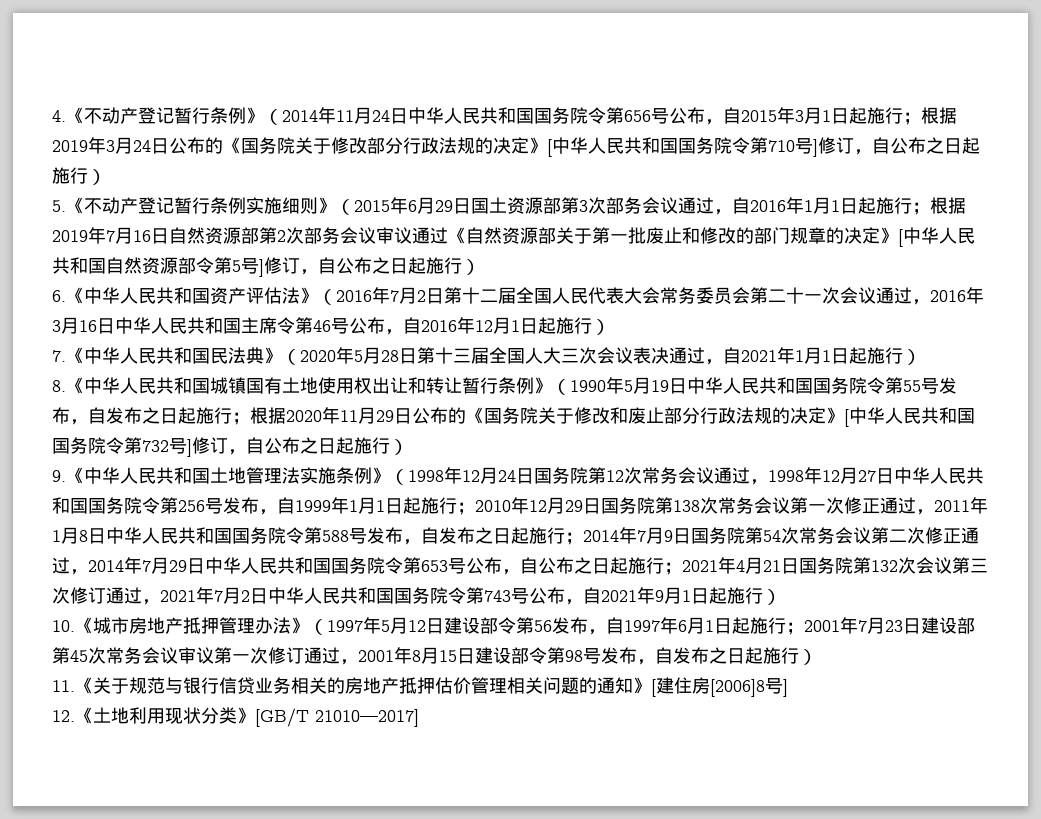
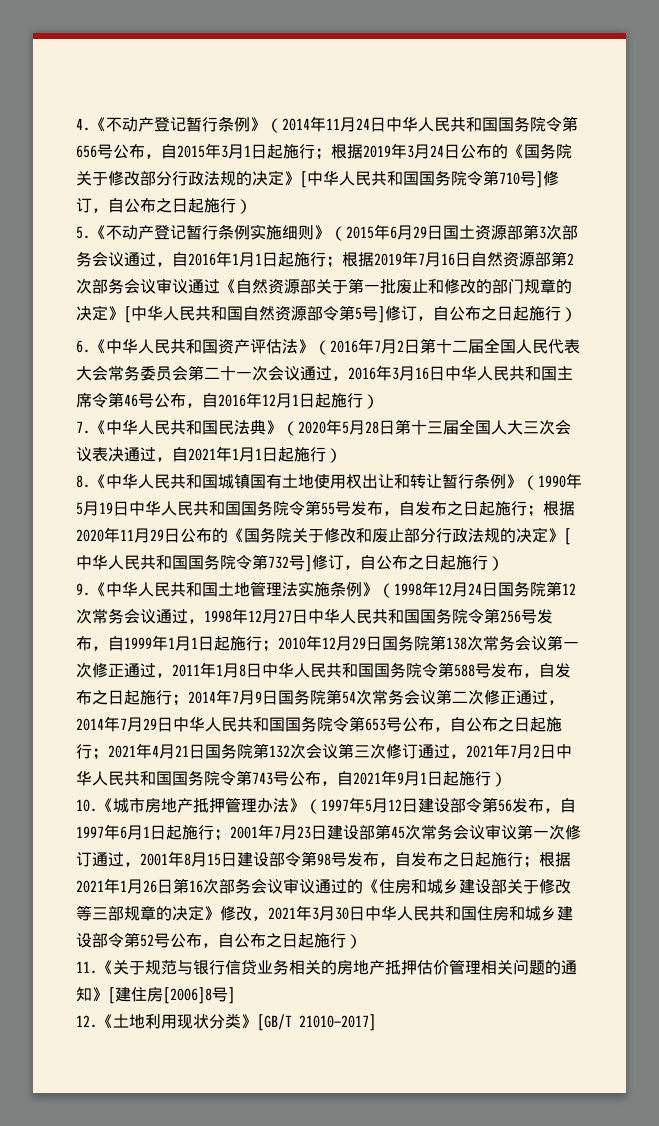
(799, 655) none -> [523,852,571,868] [76,878,571,894] [76,905,573,921] [76,932,346,948] ；根据2021年1月26日第16次部务会议审议通过的《住房和城乡建设部关于修改等三部规章的决定》修改，2021年3月30日中华人民共和国住房和城乡建设部令第52号公布，自公布之日起施行

